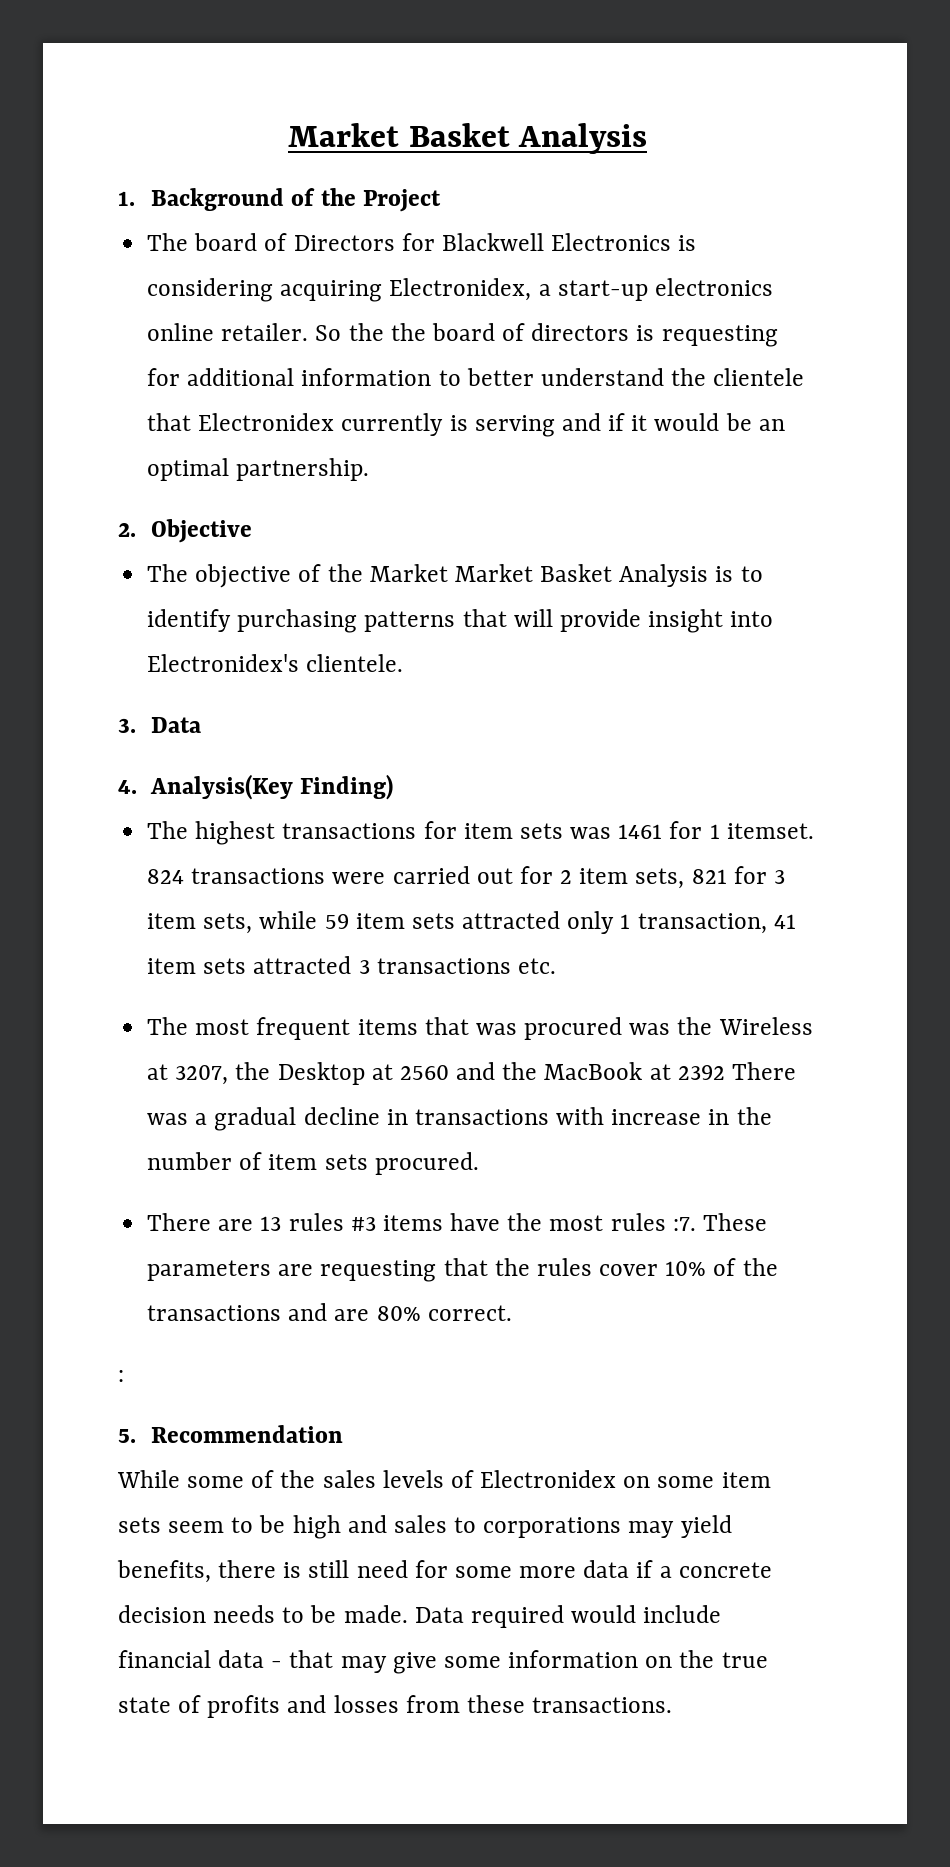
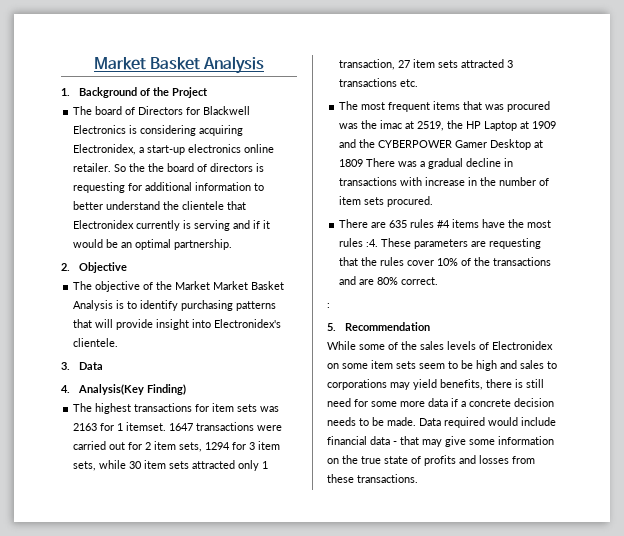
[618,824,663,839] 1461 -> [73,423,98,431] 2163
[147,869,185,884] 824 -> [169,423,194,431] 1647
[691,869,727,884] 821 -> [205,442,231,450] 1294
[324,914,349,929] 59 -> [129,461,143,469] 30
[773,914,796,929] 41 -> [398,60,411,68] 27
[718,1017,813,1035] [147,1062,725,1085] Wireless at 3207, the Desktop at 2560 and the MacBook at 2392 -> [380,120,557,131] [339,139,544,150] [339,159,364,167] imac at 2519, the HP Laptop at 1909 and the CYBERPOWER Gamer Desktop at 1809
[260,1213,376,1231] 13 rules #3 -> [389,219,451,228] 635 rules #4
[672,1217,696,1231] :7. -> [366,239,379,247] :4.

